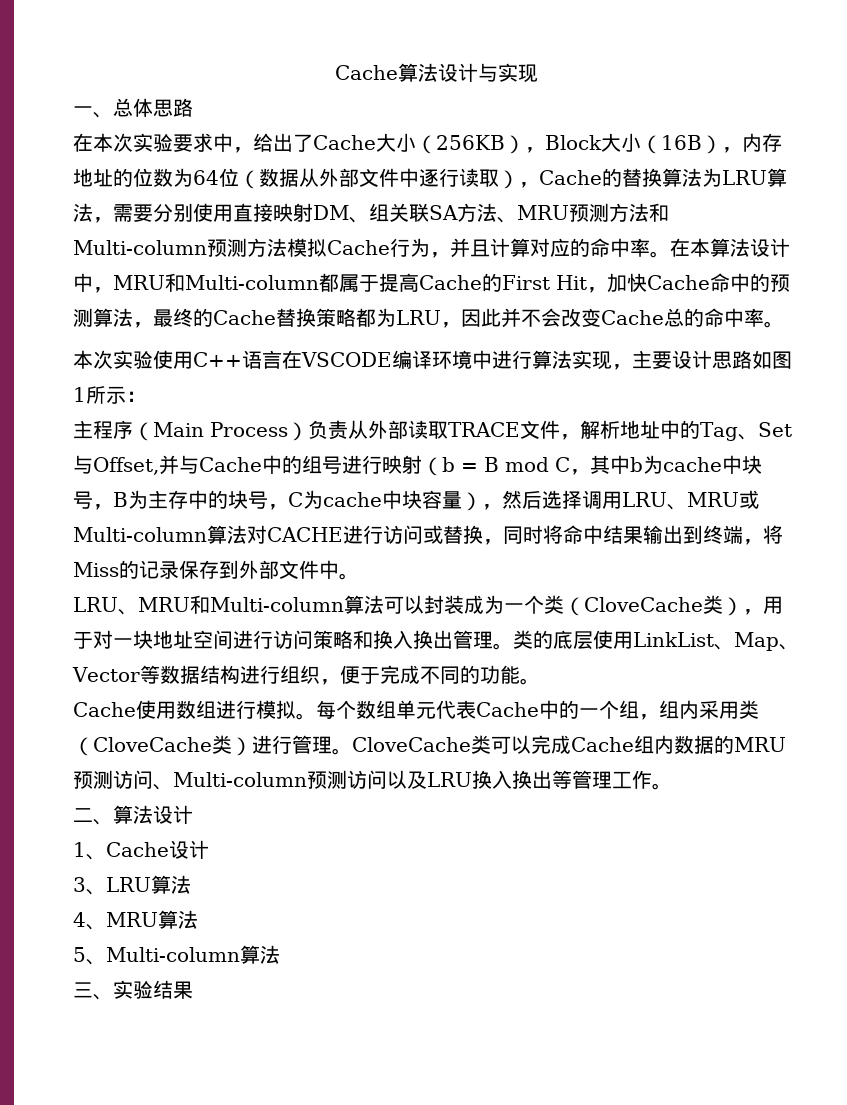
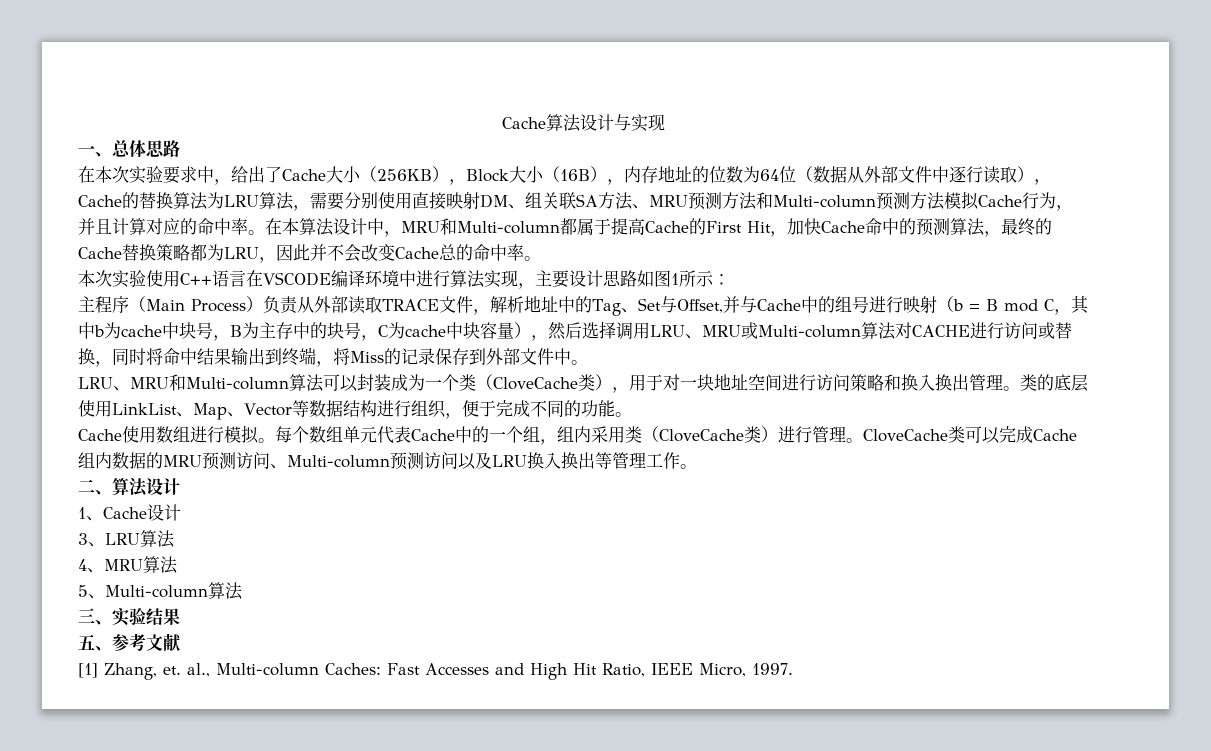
(193, 990) none -> [78,633,181,652] [78,663,793,680] // 五、参考文献 // [1] Zhang, et. al., Multi-column Caches: Fast Accesses and High Hit Ratio, IEEE Micro, 1997.

